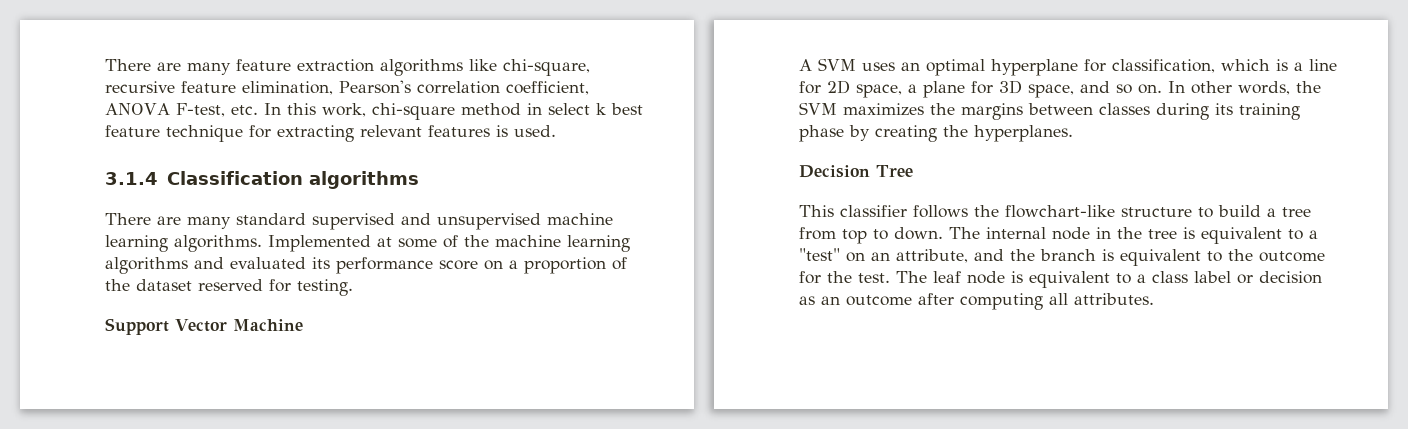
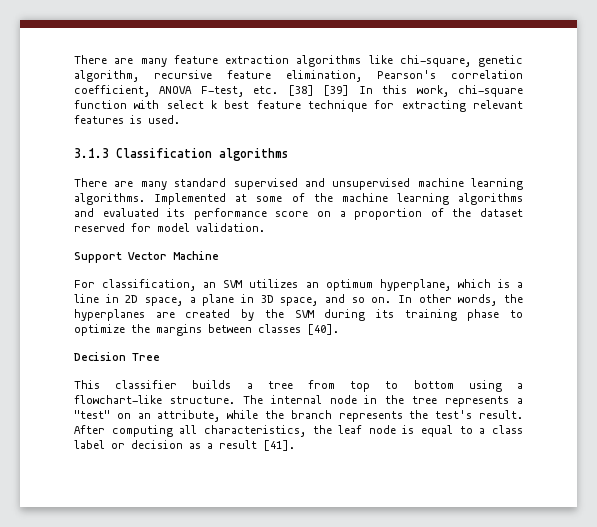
(590, 67) none -> [478,55,523,67] [74,70,139,82] genetic algorithm,
(258, 110) none -> [287,85,350,96] [38] [39]
[460,103,542,116] method in -> [74,100,160,109] function with
[105,172,158,185] 3.1.4 -> [74,148,109,158] 3.1.3
[297,279,353,296] testing. -> [157,223,265,232] model validation.
[799,58,1215,76] A SVM uses an optimal hyperplane for classification, -> [74,279,451,291] For classification, an SVM utilizes an optimum hyperplane,
[799,81,821,94] for -> [105,294,119,303] in
[971,81,993,94] for -> [241,294,254,303] in
[799,102,1300,120] [799,125,1073,142] [799,165,913,178] [799,205,1261,218] SVM maximizes the margins between classes during its training phase by creating the hyperplanes. // Decision Tree // This classifier follows the flowchart-like structure to build -> [74,309,523,321] [74,324,339,336] [74,352,160,361] [74,380,232,389] hyperplanes are created by the SVM during its training phase to optimize the margins between classes [40]. // Decision Tree // This classifier builds
[894,227,943,240] down. -> [413,380,523,392] [74,395,235,404] bottom using a flowchart-like structure.
[1183,227,1303,244] is equivalent to -> [445,396,510,407] represents
[974,249,1004,261] and -> [227,410,259,419] while
[1102,249,1325,266] [799,271,927,284] is equivalent to the outcome for the test. The -> [338,410,523,422] [74,425,332,437] represents the test's result. After computing all characteristics, the
[1029,271,1110,288] equivalent -> [421,425,454,437] equal
[821,293,1154,310] an outcome after computing all attributes. -> [207,440,295,451] a result [41].

